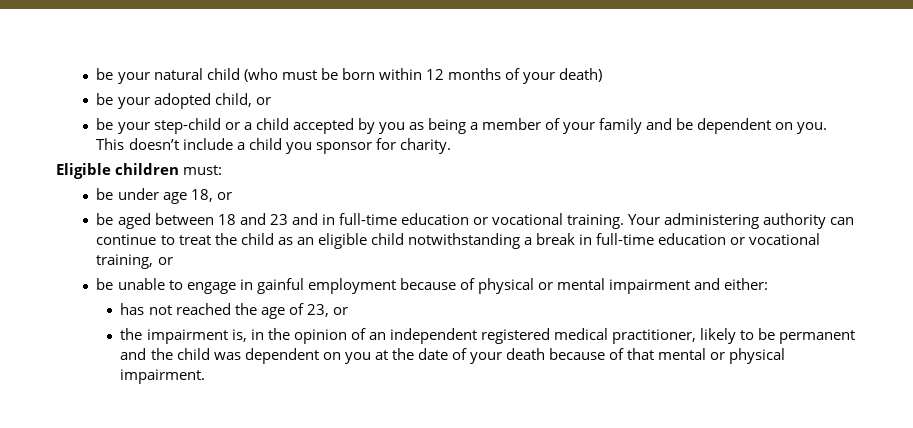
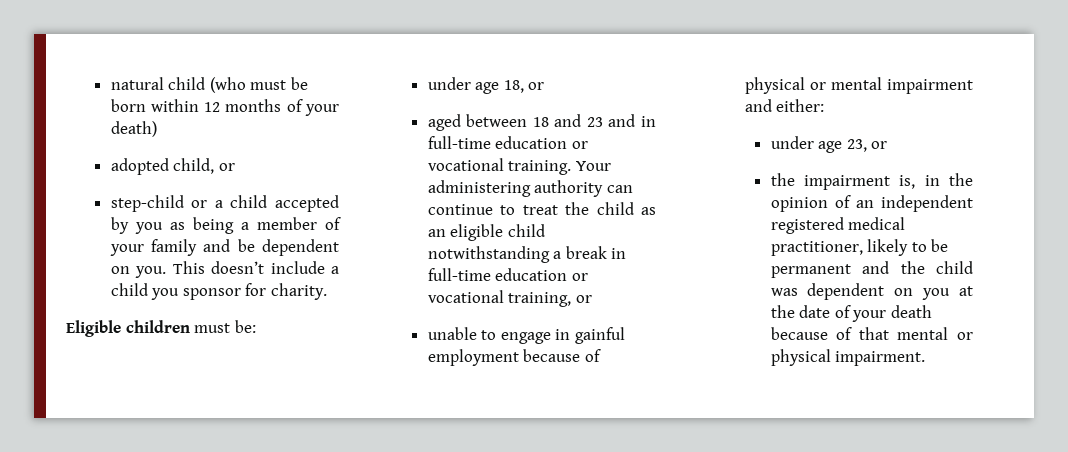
[96,68,150,84] be your -> (110, 83) none
[96,93,150,109] be your -> (157, 129) none
[96,118,150,134] be your -> (235, 167) none
[183,165,223,175] [96,188,114,200] must: // be -> [194,320,256,333] must be: //
[96,213,114,225] be -> (545, 86) none
[96,278,114,290] be -> (592, 299) none
[120,303,304,319] has not reached the age of -> [770,136,843,153] under age

